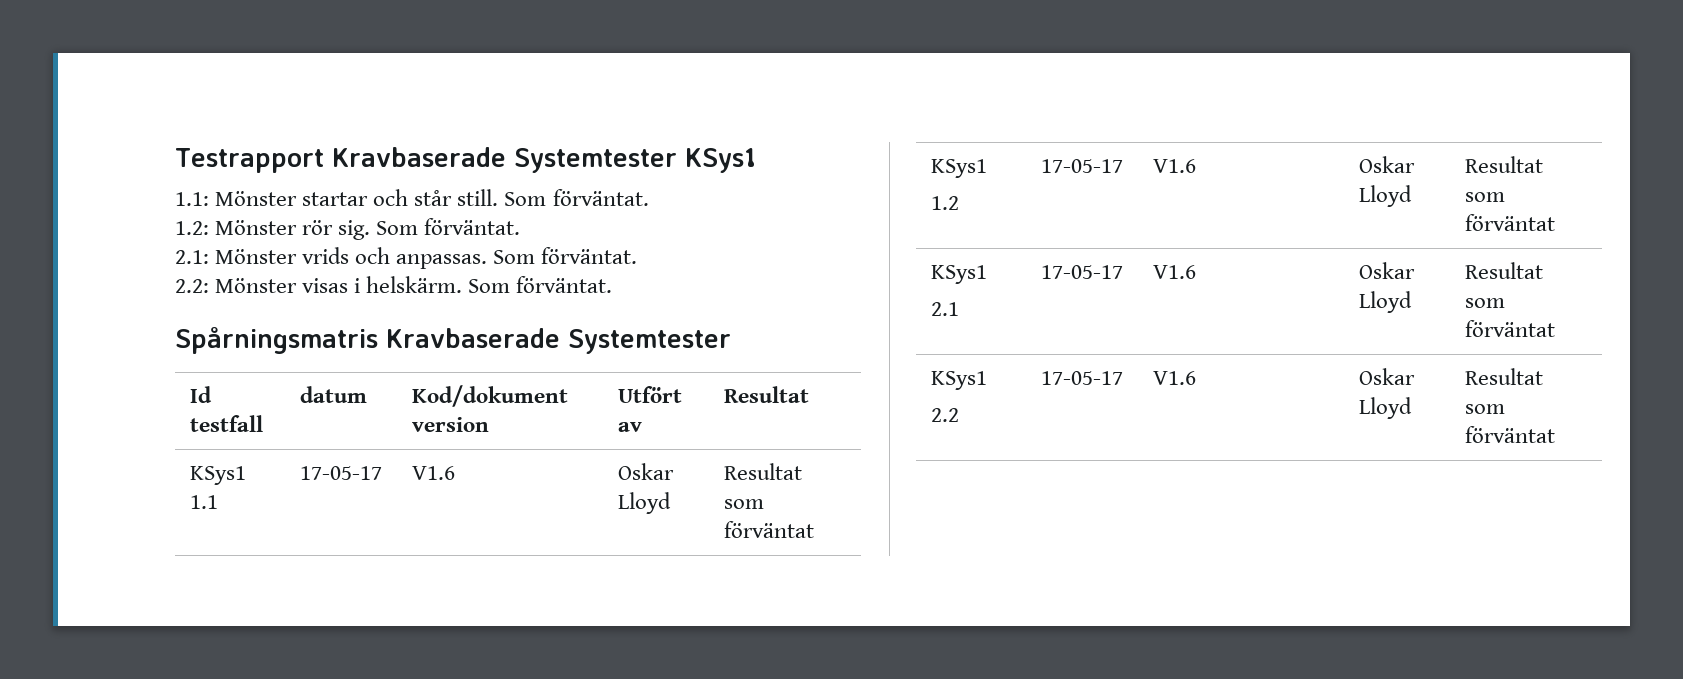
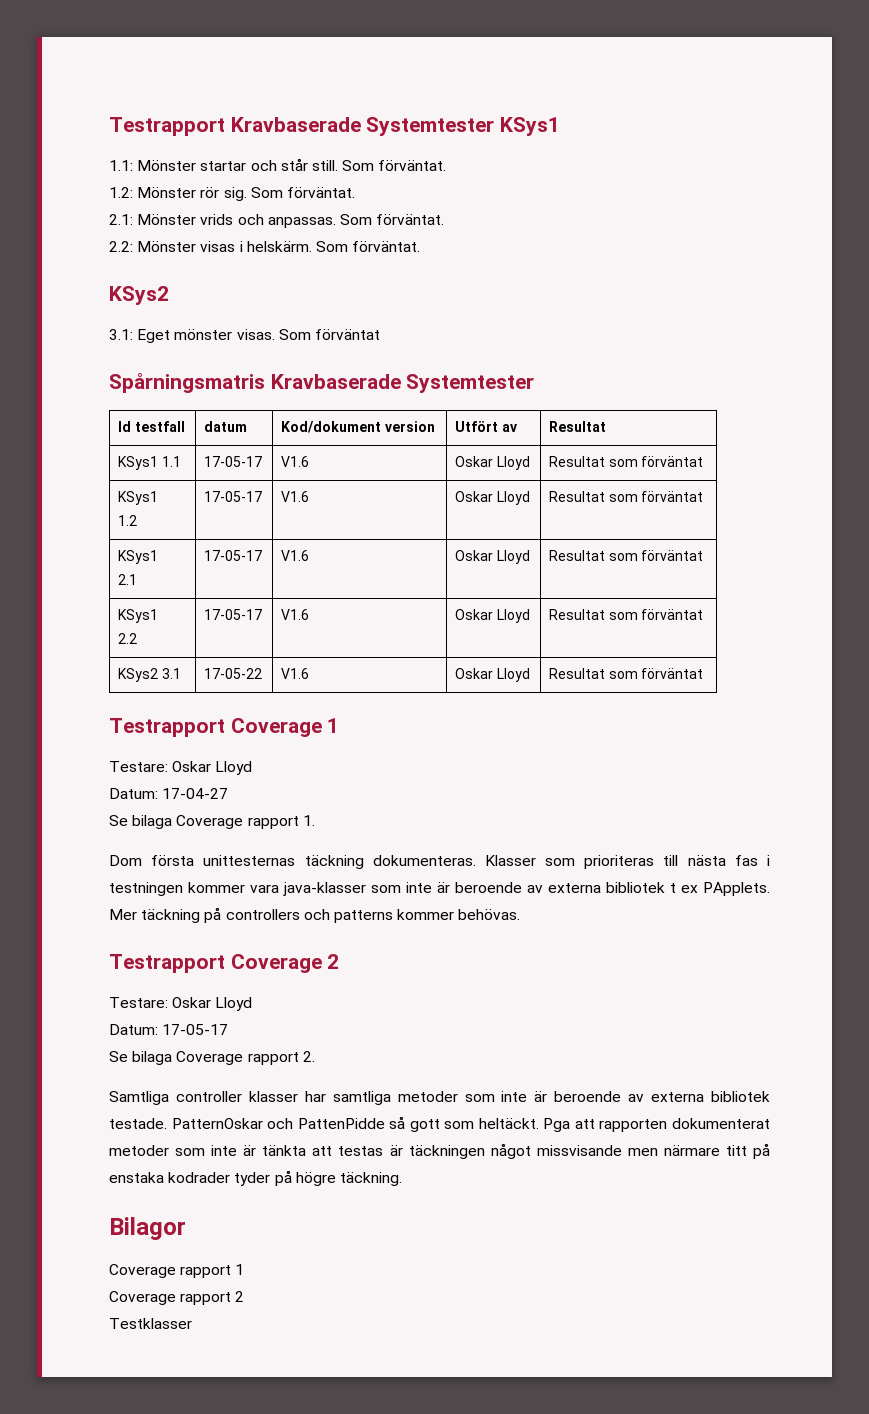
(613, 284) none -> [109,286,169,305] [109,329,380,343] // KSys2 // 3.1: Eget mönster visas. Som förväntat
(1555, 434) none -> [117,668,181,682] [203,668,262,679] [280,668,309,679] [454,668,530,682] [548,668,704,679] [109,718,340,737] [109,761,253,775] [109,788,229,799] [109,815,315,829] [109,855,770,869] [109,882,770,896] [109,907,521,923] [109,954,340,973] [109,997,253,1011] [109,1024,229,1035] [109,1051,315,1065] [109,1091,770,1105] [109,1116,770,1132] [109,1143,770,1159] [109,1170,402,1186] [109,1217,186,1240] [109,1264,245,1278] [109,1291,245,1305] [109,1318,192,1329] // KSys2 3.1 | 17-05-22 | V1.6 | Oskar Lloyd | Resultat som förväntat // Testrapport Coverage 1 // Testare: Oskar Lloyd // Datum: 17-04-27 // Se bilaga Coverage rapport 1. // Dom första unittesternas täckning dokumenteras. Klasser som prioriteras till nästa fas i testningen kommer vara java-klasser som inte är beroende av externa bibliotek t ex PApplets. Mer täckning på controllers och patterns kommer behövas. // Testrapport Coverage 2 // Testare: Oskar Lloyd // Datum: 17-05-17 // Se bilaga Coverage rapport 2. // Samtliga controller klasser har samtliga metoder som inte är beroende av externa bibliotek testade. PatternOskar och PattenPidde så gott som heltäckt. Pga att rapporten dokumenterat metoder som inte är tänkta att testas är täckningen något missvisande men närmare titt på enstaka kodrader tyder på högre täckning. // Bilagor // Coverage rapport 1 // Coverage rapport 2 // Testklasser

